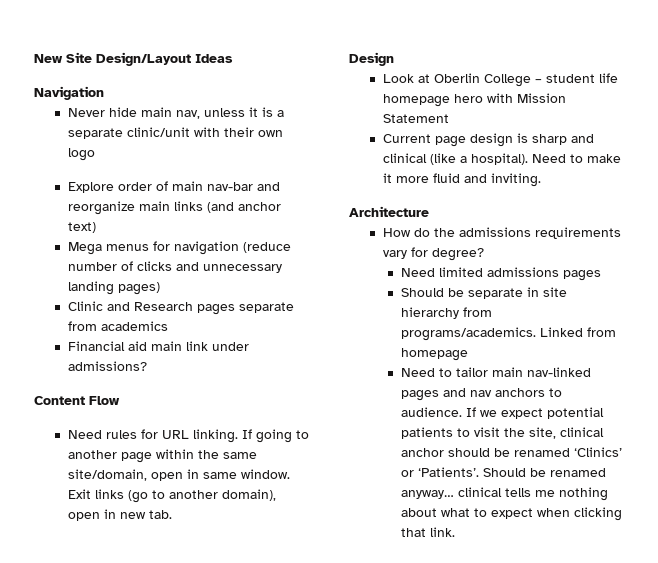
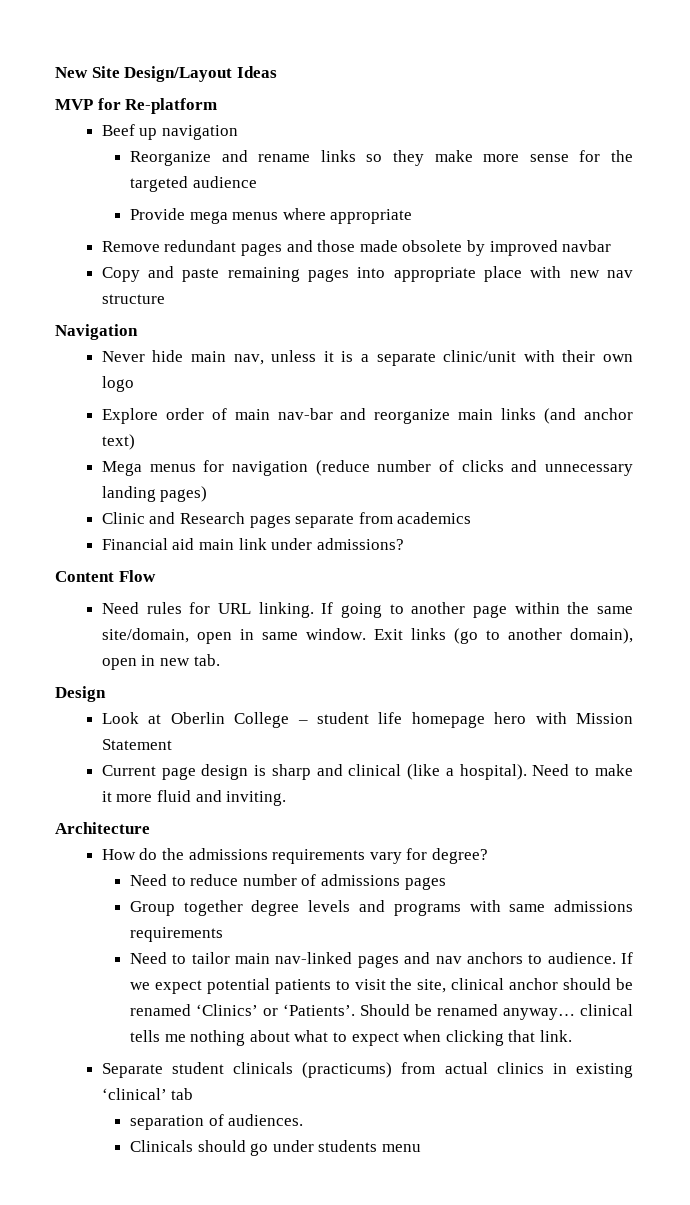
(233, 58) none -> [55,98,218,114] [101,124,239,140] [129,150,633,166] [129,176,257,192] [129,208,413,224] [101,240,612,256] [101,266,633,282] [101,294,165,304] // MVP for Re-platform // Beef up navigation // Reorganize and rename links so they make more sense for the targeted audience // Provide mega menus where appropriate // Remove redundant pages and those made obsolete by improved navbar // Copy and paste remaining pages into appropriate place with new nav structure
[438,267,601,281] [400,287,567,299] [400,307,492,319] [400,327,616,341] [400,348,468,361] limited admissions pages // Should be separate in site hierarchy from programs/academics. Linked from homepage -> [171,874,446,890] [129,900,633,916] [129,927,223,942] to reduce number of admissions pages // Group together degree levels and programs with same admissions requirements
(455, 532) none -> [101,1062,633,1078] [101,1088,194,1100] [129,1114,304,1130] [129,1140,421,1156] // Separate student clinicals (practicums) from actual clinics in existing ‘clinical’ tab // separation of audiences. // Clinicals should go under students menu

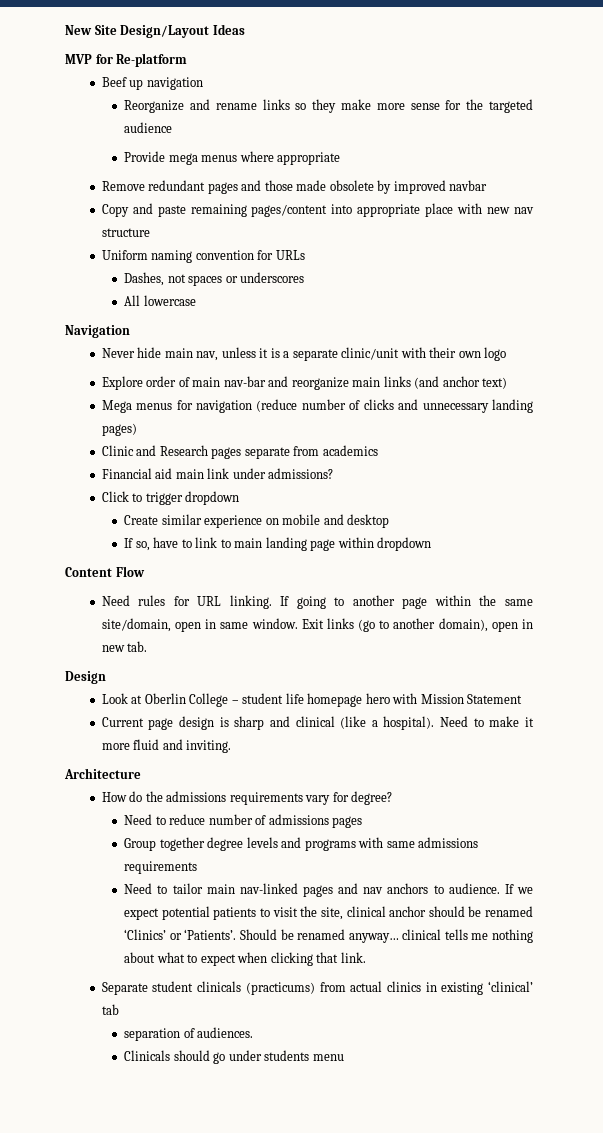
[308,269,350,282] pages -> [251,204,328,217] pages/content
(165, 299) none -> [101,250,305,263] [124,272,305,286] [124,295,196,306] // Uniform naming convention for URLs // Dashes, not spaces or underscores // All lowercase
(404, 544) none -> [101,491,240,505] [124,514,390,528] [124,537,432,551] // Click to trigger dropdown // Create similar experience on mobile and desktop // If so, have to link to main landing page within dropdown

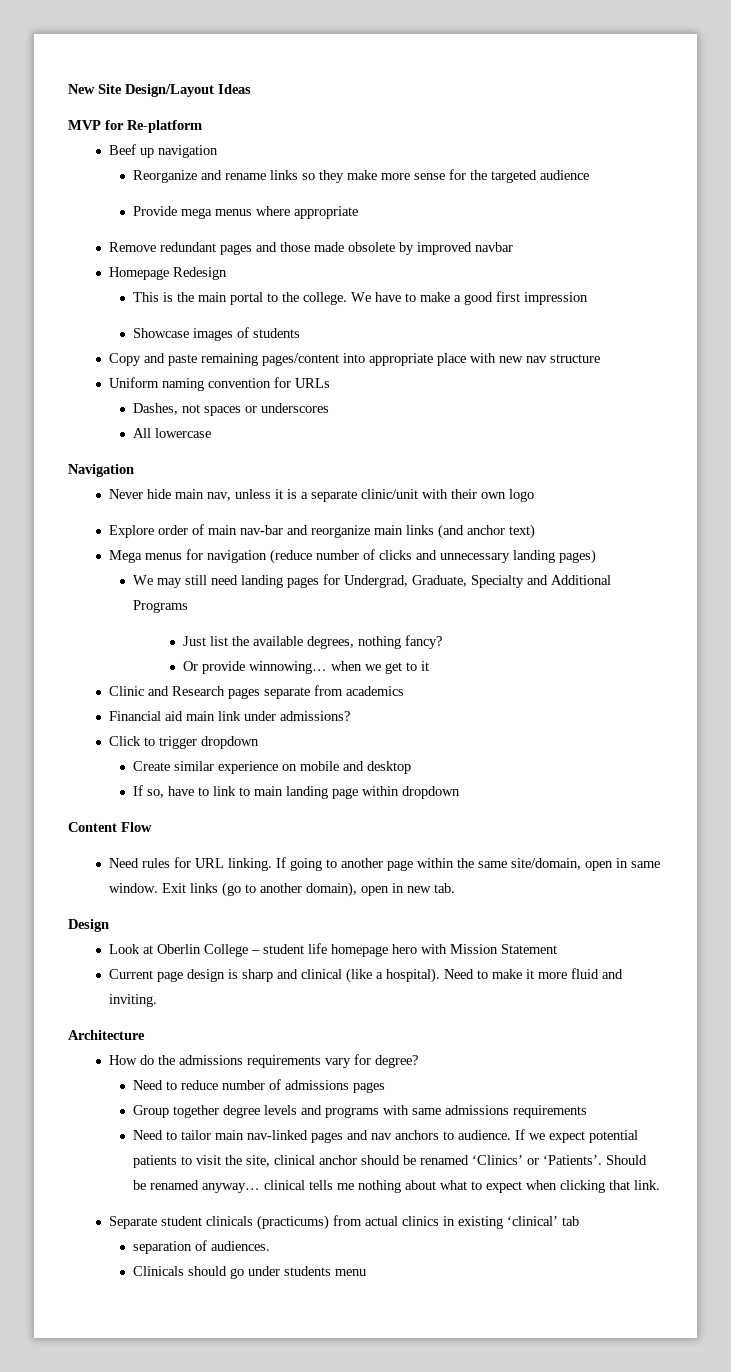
(488, 185) none -> [108,267,227,280] [133,291,589,305] [133,327,301,341] // Homepage Redesign // This is the main portal to the college. We have to make a good first impression // Showcase images of students
(137, 429) none -> [133,574,612,588] [133,600,189,613] [182,635,442,649] [182,661,429,674] // We may still need landing pages for Undergrad, Graduate, Specialty and Additional Programs // Just list the available degrees, nothing fancy? // Or provide winnowing… when we get to it

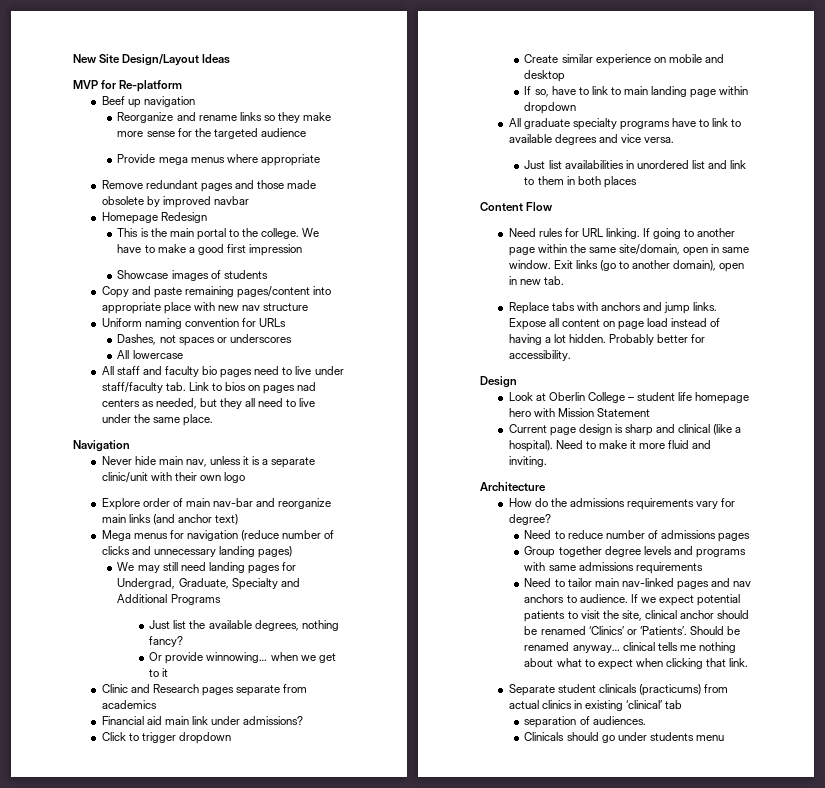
(212, 433) none -> [101,366,344,378] [101,382,317,394] [101,398,316,409] [101,414,213,426] // All staff and faculty bio pages need to live under staff/faculty tab. Link to bios on pages nad centers as needed, but they all need to live under the same place.
(461, 792) none -> [508,118,742,130] [508,134,674,145] [524,160,747,169] [524,176,637,188] // All graduate specialty programs have to link to available degrees and vice versa. // Just list availabilities in unordered list and link to them in both places
(455, 888) none -> [508,302,718,314] [508,318,721,330] [508,334,706,345] [508,350,571,361] // Replace tabs with anchors and jump links. Expose all content on page load instead of having a lot hidden. Probably better for accessibility.

